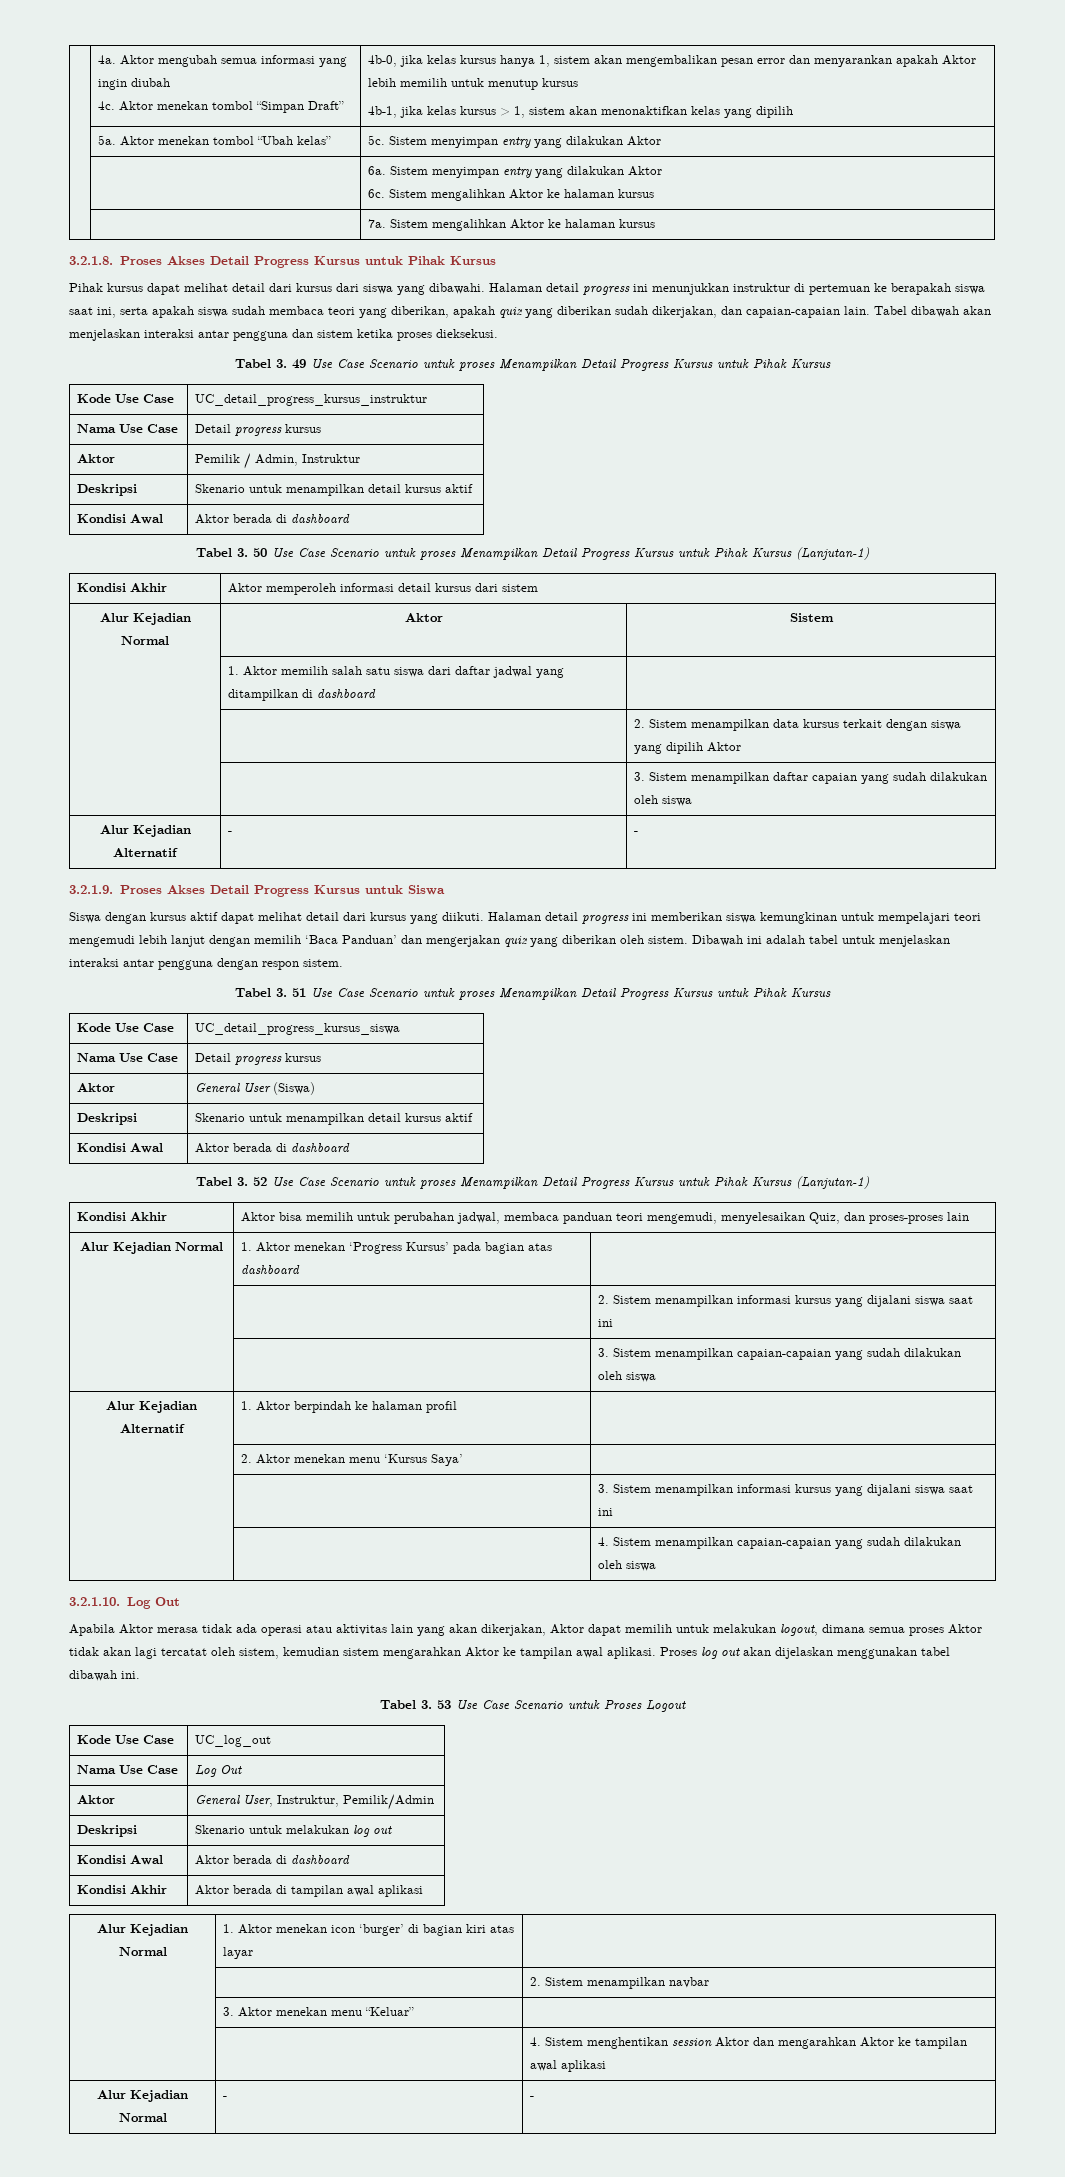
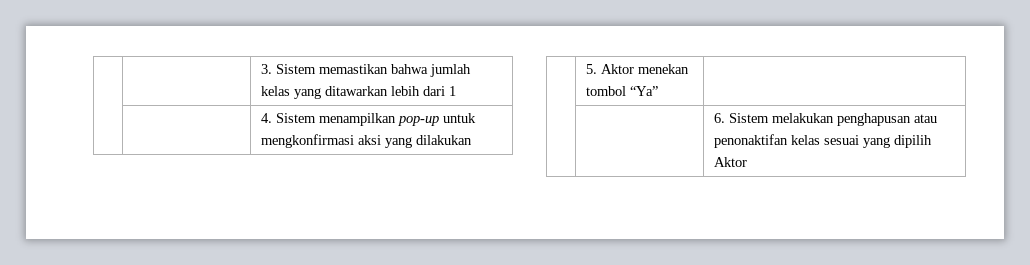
[97,55,347,67] [97,78,170,90] [97,101,344,113] [367,55,976,67] [367,78,578,90] [367,106,793,118] [97,135,331,146] [367,135,661,148] [367,166,662,178] [367,189,654,201] [367,219,655,231] [69,256,496,268] [69,283,985,295] [69,306,991,318] [69,329,498,341] [235,359,831,371] [76,394,174,403] [194,394,427,406] [76,424,178,433] [194,424,321,436] [76,454,115,463] [194,453,360,469] [76,484,137,496] [194,484,473,496] [76,514,163,524] [194,514,350,524] [196,547,869,560] [76,583,167,592] [227,583,538,595] [99,613,191,625] [121,636,169,645] [404,613,443,622] [789,613,834,622] [227,666,564,678] [227,689,376,701] [633,719,961,731] [633,742,741,754] [633,772,987,784] [633,795,692,806] [99,825,191,837] [113,848,178,857] [227,831,232,834] [633,831,638,834] [69,885,445,897] [69,912,981,924] [69,935,950,947] [69,958,343,970] [235,988,831,1000] [76,1023,174,1032] [194,1023,400,1035] [76,1053,178,1062] [194,1053,321,1065] [76,1083,115,1092] [194,1082,315,1095] [76,1113,137,1125] [194,1113,473,1125] [76,1143,163,1153] [194,1143,350,1153] [196,1176,869,1189] [76,1212,167,1221] [240,1212,969,1224] [80,1242,223,1254] [240,1242,552,1254] [240,1265,300,1275] [597,1295,973,1307] [597,1319,613,1327] [597,1348,961,1360] [597,1371,656,1382] [106,1401,197,1413] [119,1424,185,1433] [240,1401,457,1413] [240,1454,463,1466] [597,1484,973,1496] [597,1508,613,1516] [597,1537,961,1549] [597,1560,656,1571] [69,1597,180,1609] [69,1624,982,1636] [69,1647,950,1659] [69,1670,140,1681] [380,1700,686,1712] [76,1735,174,1744] [194,1735,271,1747] [76,1765,178,1774] [194,1765,242,1777] [76,1795,115,1804] [194,1794,434,1810] [76,1825,137,1837] [194,1825,392,1837] [76,1855,163,1865] [194,1855,350,1865] [76,1885,167,1894] [194,1885,423,1897] [97,1924,188,1936] [118,1947,167,1956] [222,1924,514,1936] [222,1947,253,1959] [529,1977,709,1989] [222,2007,414,2017] [529,2037,967,2049] [529,2060,606,2072] [97,2090,188,2102] [118,2113,167,2122] [222,2096,227,2099] [529,2096,534,2099] | 4a. Aktor mengubah semua informasi yang ingin diubah // 4c. Aktor menekan tombol “Simpan Draft” | 4b-0, jika kelas kursus hanya 1, sistem akan mengembalikan pesan error dan menyarankan apakah Aktor lebih memilih untuk menutup kursus // 4b-1, jika kelas kursus > 1, sistem akan menonaktifkan kelas yang dipilih // | 5a. Aktor menekan tombol “Ubah kelas” | 5c. Sistem menyimpan entry yang dilakukan Aktor // | | 6a. Sistem menyimpan entry yang dilakukan Aktor // 6c. Sistem mengalihkan Aktor ke halaman kursus // | | 7a. Sistem mengalihkan Aktor ke halaman kursus // 3.2.1.8. Proses Akses Detail Progress Kursus untuk Pihak Kursus // Pihak kursus dapat melihat detail dari kursus dari siswa yang dibawahi. Halaman detail progress ini menunjukkan instruktur di pertemuan ke berapakah siswa saat ini, serta apakah siswa sudah membaca teori yang diberikan, apakah quiz yang diberikan sudah dikerjakan, dan capaian-capaian lain. Tabel dibawah akan menjelaskan interaksi antar pengguna dan sistem ketika proses dieksekusi. // Tabel 3. 49 Use Case Scenario untuk proses Menampilkan Detail Progress Kursus untuk Pihak Kursus // Kode Use Case | UC_detail_progress_kursus_instruktur // Nama Use Case | Detail progress kursus // Aktor | Pemilik / Admin, Instruktur // Deskripsi | Skenario untuk menampilkan detail kursus aktif // Kondisi Awal | Aktor berada di dashboard // Tabel 3. 50 Use Case Scenario untuk proses Menampilkan Detail Progress Kursus untuk Pihak Kursus (Lanjutan-1) // Kondisi Akhir | Aktor memperoleh informasi detail kursus dari sistem // Alur Kejadian Normal | Aktor | Sistem // | 1. Aktor memilih salah satu siswa dari daftar jadwal yang ditampilkan di dashboard | // | | 2. Sistem menampilkan data kursus terkait dengan siswa yang dipilih Aktor // | | 3. Sistem menampilkan daftar capaian yang sudah dilakukan oleh siswa // Alur Kejadian Alternatif | - | - // 3.2.1.9. Proses Akses Detail Progress Kursus untuk Siswa // Siswa dengan kursus aktif dapat melihat detail dari kursus yang diikuti. Halaman detail progress ini memberikan siswa kemungkinan untuk mempelajari teori mengemudi lebih lanjut dengan memilih ‘Baca Panduan’ dan mengerjakan quiz yang diberikan oleh sistem. Dibawah ini adalah tabel untuk menjelaskan interaksi antar pengguna dengan respon sistem. // Tabel 3. 51 Use Case Scenario untuk proses Menampilkan Detail Progress Kursus untuk Pihak Kursus // Kode Use Case | UC_detail_progress_kursus_siswa // Nama Use Case | Detail progress kursus // Aktor | General User (Siswa) // Deskripsi | Skenario untuk menampilkan detail kursus aktif // Kondisi Awal | Aktor berada di dashboard // Tabel 3. 52 Use Case Scenario untuk proses Menampilkan Detail Progress Kursus untuk Pihak Kursus (Lanjutan-1) // Kondisi Akhir | Aktor bisa memilih untuk perubahan jadwal, membaca panduan teori mengemudi, menyelesaikan Quiz, dan proses-proses lain // Alur Kejadian Normal | 1. Aktor menekan ‘Progress Kursus’ pada bagian atas dashboard | // | | 2. Sistem menampilkan informasi kursus yang dijalani siswa saat ini // | | 3. Sistem menampilkan capaian-capaian yang sudah dilakukan oleh siswa // Alur Kejadian Alternatif | 1. Aktor berpindah ke halaman profil | // | 2. Aktor menekan menu ‘Kursus Saya’ | // | | 3. Sistem menampilkan informasi kursus yang dijalani siswa saat ini // | | 4. Sistem menampilkan capaian-capaian yang sudah dilakukan oleh siswa // 3.2.1.10. Log Out // Apabila Aktor merasa tidak ada operasi atau aktivitas lain yang akan dikerjakan, Aktor dapat memilih untuk melakukan logout, dimana semua proses Aktor tidak akan lagi tercatat oleh sistem, kemudian sistem mengarahkan Aktor ke tampilan awal aplikasi. Proses log out akan dijelaskan menggunakan tabel dibawah ini. // Tabel 3. 53 Use Case Scenario untuk Proses Logout // Kode Use Case | UC_log_out // Nama Use Case | Log Out // Aktor | General User, Instruktur, Pemilik/Admin // Deskripsi | Skenario untuk melakukan log out // Kondisi Awal | Aktor berada di dashboard // Kondisi Akhir | Aktor berada di tampilan awal aplikasi // Alur Kejadian Normal | 1. Aktor menekan icon ‘burger’ di bagian kiri atas layar | // | | 2. Sistem menampilkan navbar // | 3. Aktor menekan menu “Keluar” | // | | 4. Sistem menghentikan session Aktor dan mengarahkan Aktor ke tampilan awal aplikasi // Alur Kejadian Normal | - | - -> [261,64,472,77] [261,86,457,99] [261,113,477,126] [261,134,473,148] [586,64,690,74] [586,86,659,96] [714,113,938,126] [714,134,933,148] [714,157,748,167] | | 3. Sistem memastikan bahwa jumlah kelas yang ditawarkan lebih dari 1 // | | 4. Sistem menampilkan pop-up untuk mengkonfirmasi aksi yang dilakukan // | 5. Aktor menekan tombol “Ya” | // | | 6. Sistem melakukan penghapusan atau penonaktifan kelas sesuai yang dipilih Aktor

